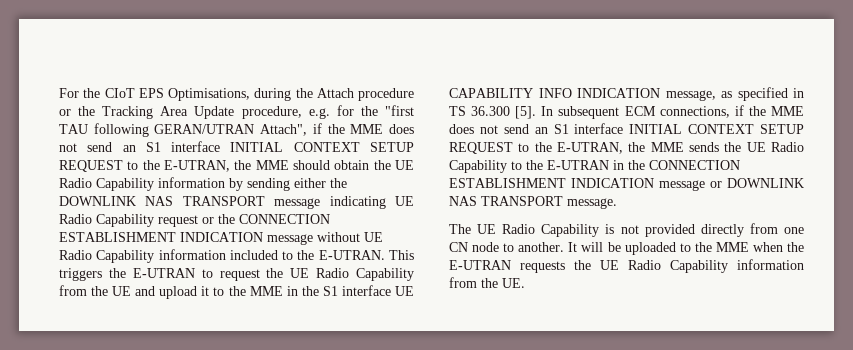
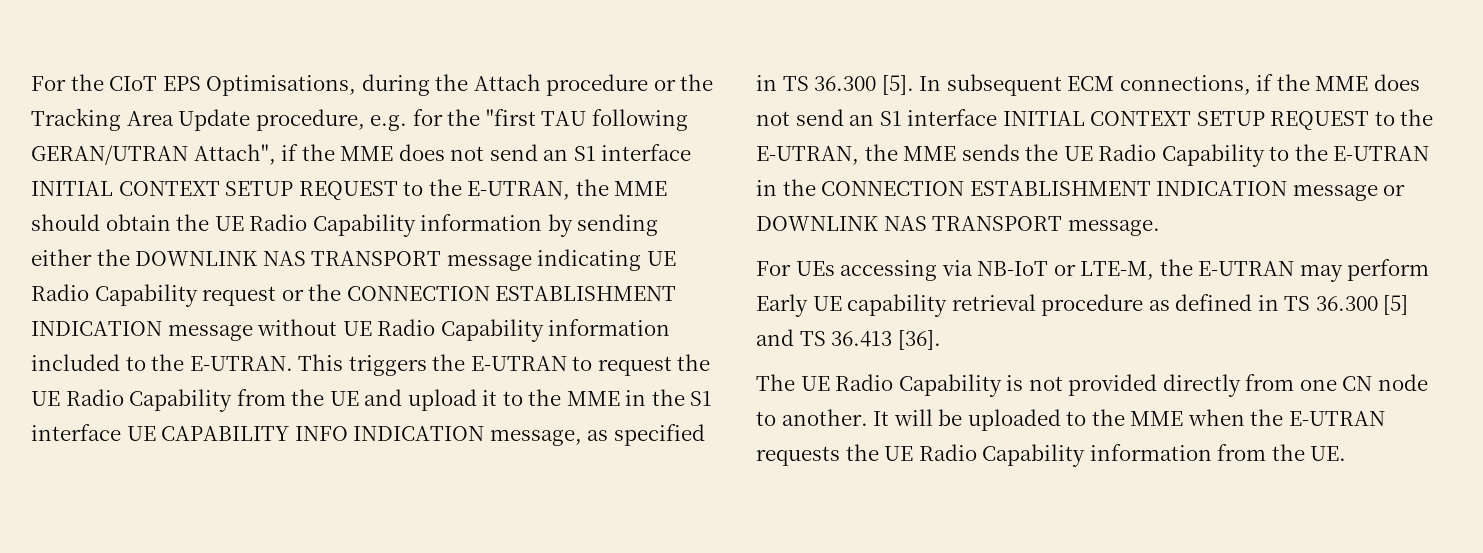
(617, 203) none -> [756,259,1430,282] [756,294,1409,317] [756,329,941,350] // For UEs accessing via NB-IoT or LTE-M, the E-UTRAN may perform Early UE capability retrieval procedure as defined in TS 36.300 [5] and TS 36.413 [36].

